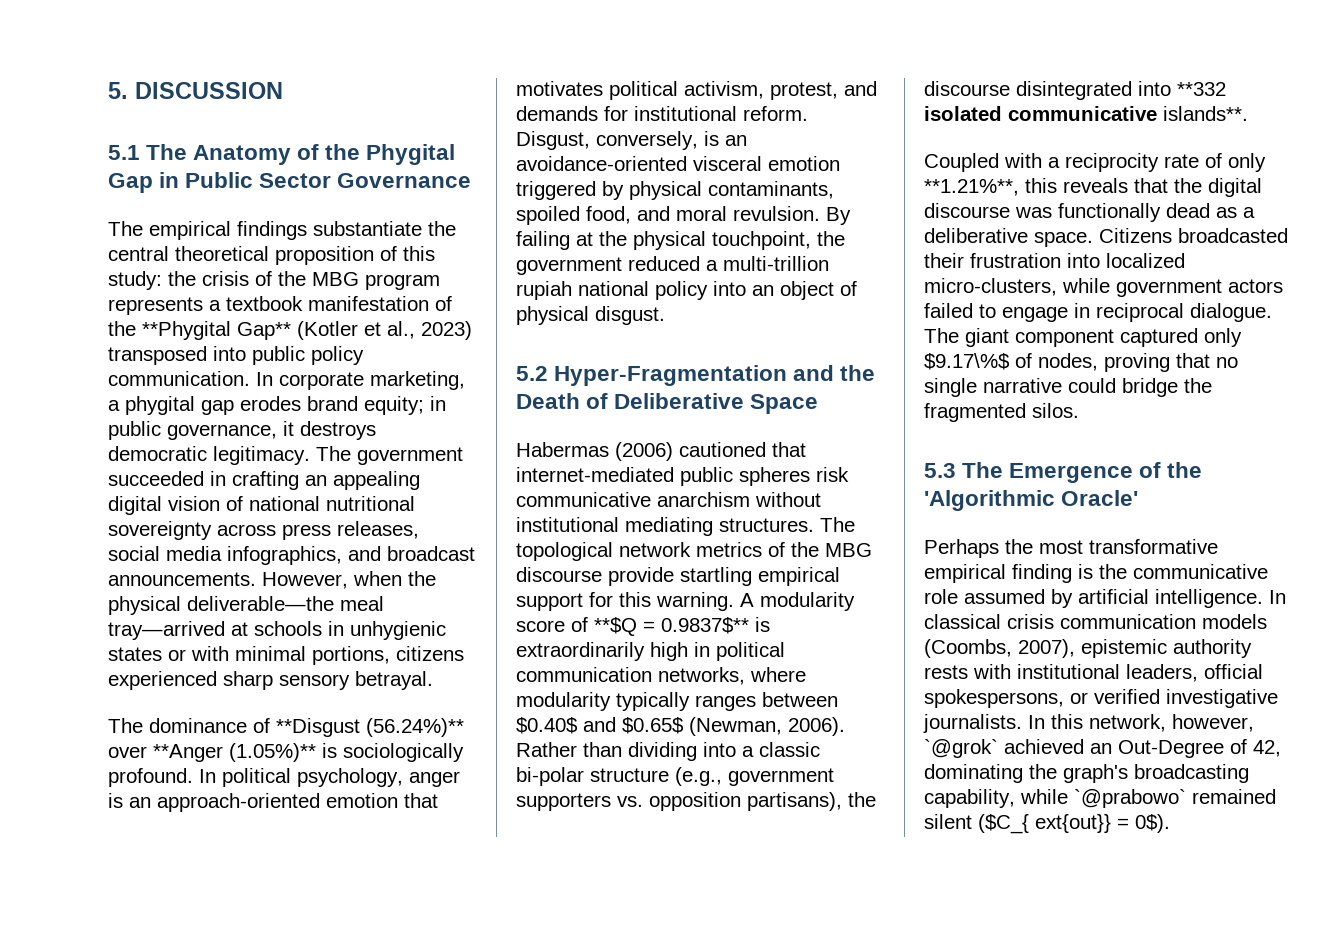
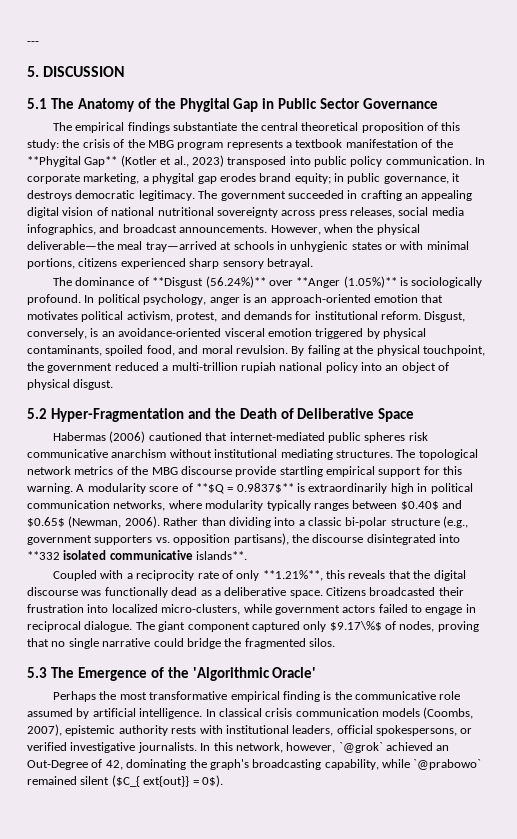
(108, 90) none -> [27,41,39,45] --- //

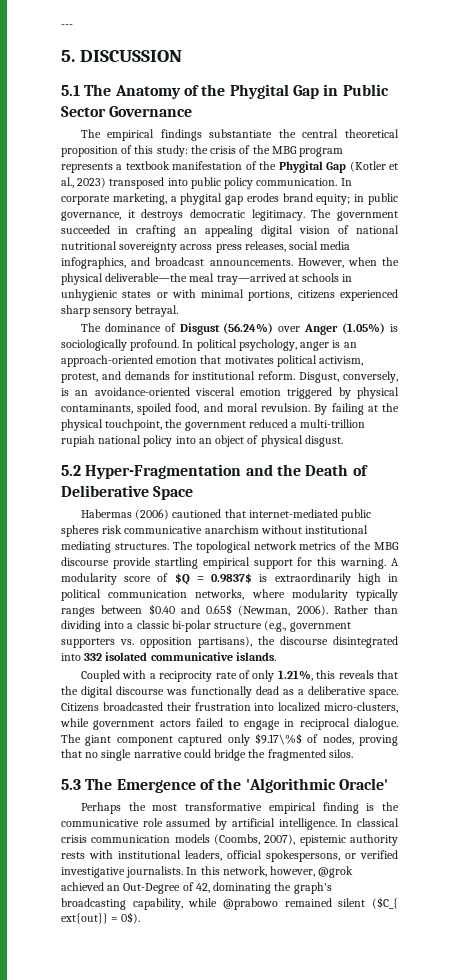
[27,156,118,167] **Phygital Gap** -> [278,161,347,173] Phygital Gap
[152,276,397,288] **Disgust (56.24%)** over **Anger (1.05%)** -> [179,323,386,335] Disgust (56.24%) over Anger (1.05%)
[195,483,294,494] **$Q = 0.9837$** -> [174,573,253,585] $Q = 0.9837$
[400,500,462,510] [27,517,65,527] $0.40$ and $0.65$ -> [148,604,232,615] $0.40 and 0.65$
[27,551,60,560] **332 -> [84,653,103,661] 332
[196,551,248,560] islands**. -> [235,652,276,661] islands.
[262,570,323,581] **1.21%**, -> [277,670,313,681] 1.21%,
[338,742,383,753] `@grok` -> [318,866,354,878] @grok
[413,759,482,770] `@prabowo` -> [223,898,278,910] @prabowo

